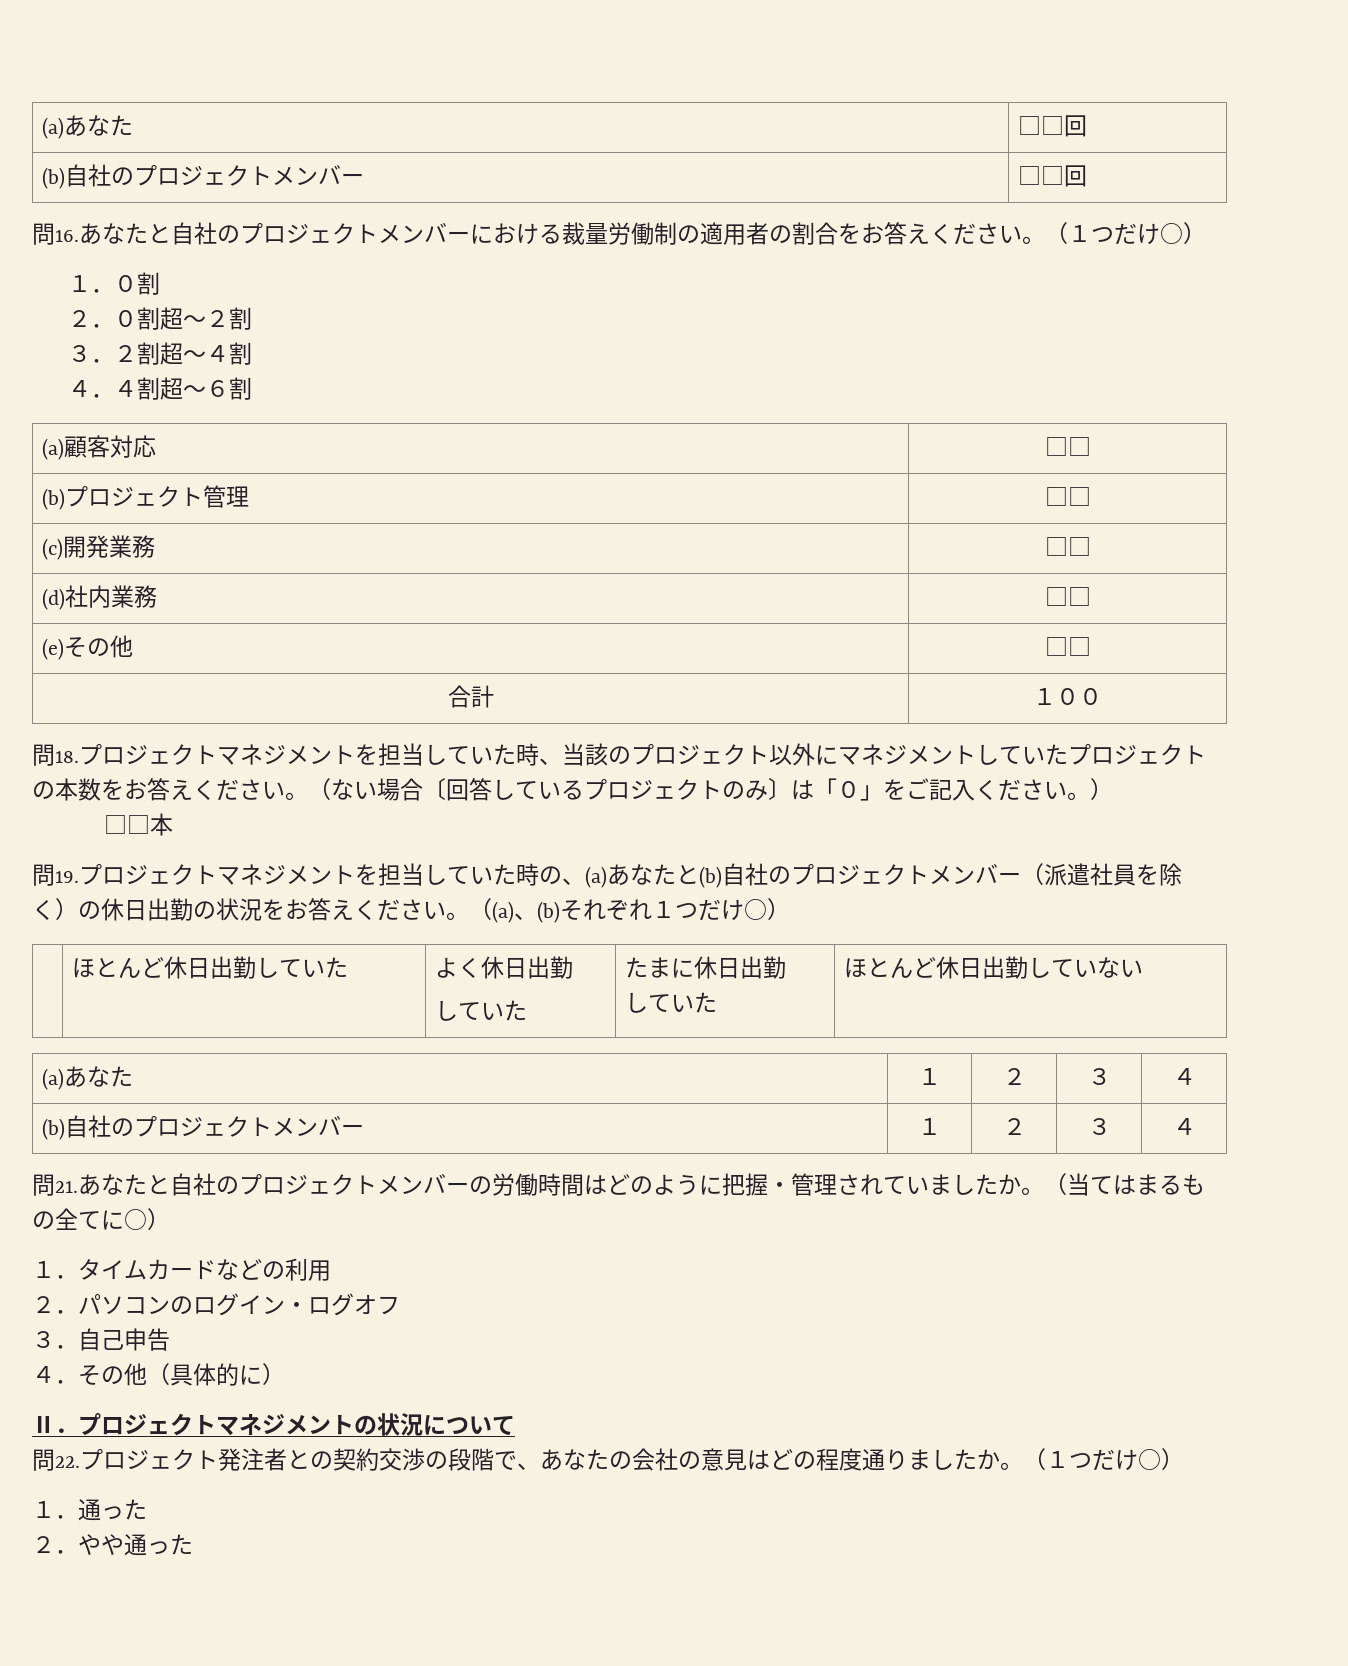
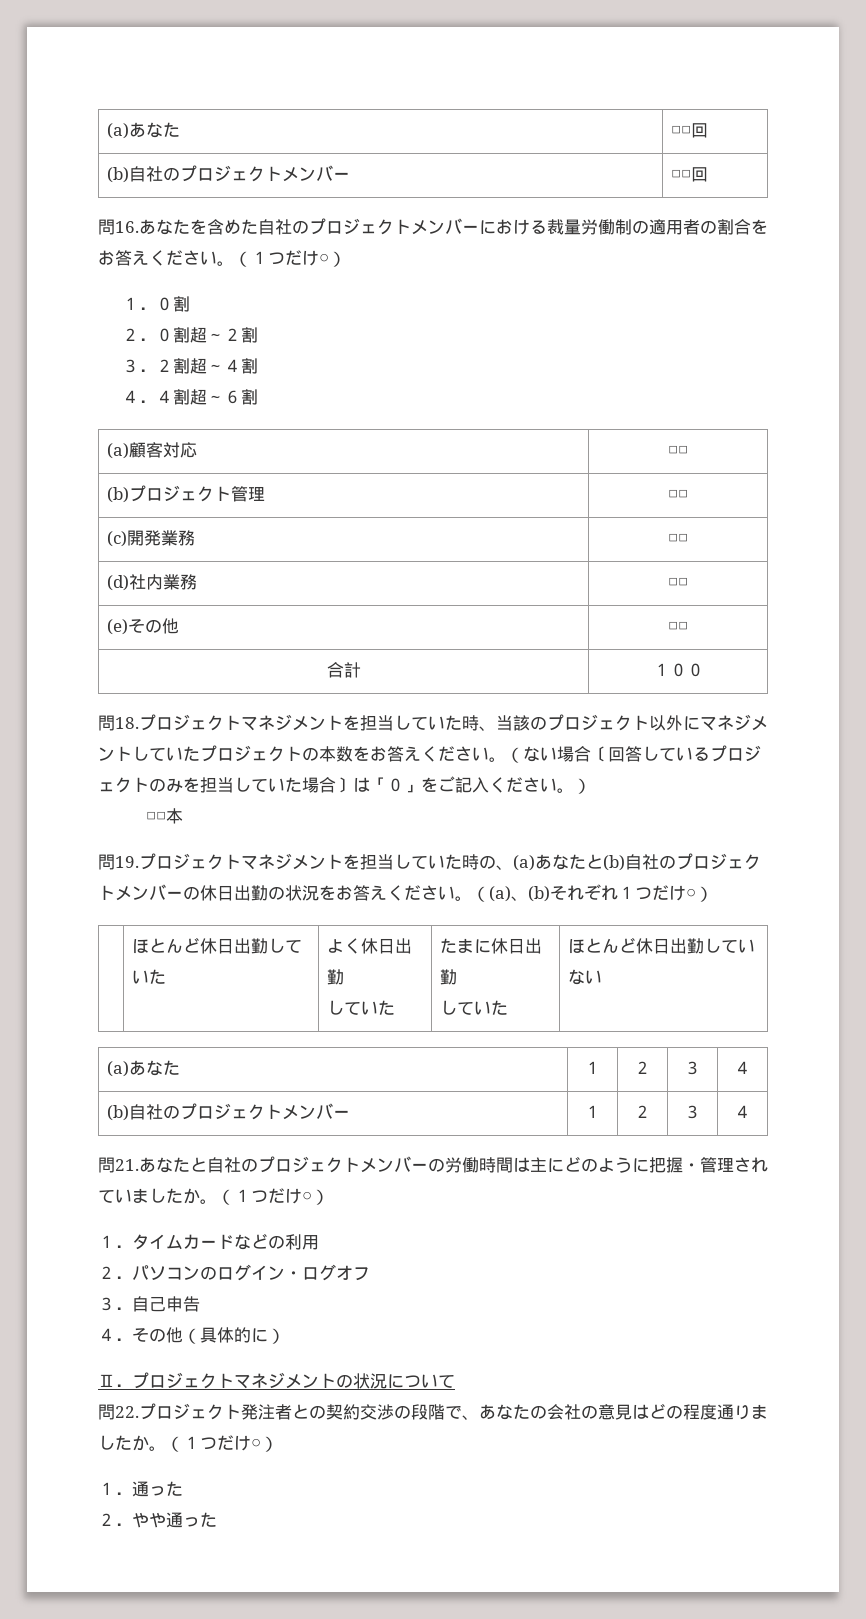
[148,223,171,243] と -> [190,219,258,235] を含めた
(768, 790) none -> [183,777,336,793] を担当していた場合
[1021,863,1182,886] [32,898,78,920] （派遣社員を除く） -> (183, 895) none
(607, 1185) none -> [530,1157,564,1173] 主に
[1067,1173,1205,1196] [32,1208,124,1230] 当てはまるもの全てに -> [234,1188,302,1204] １つだけ

